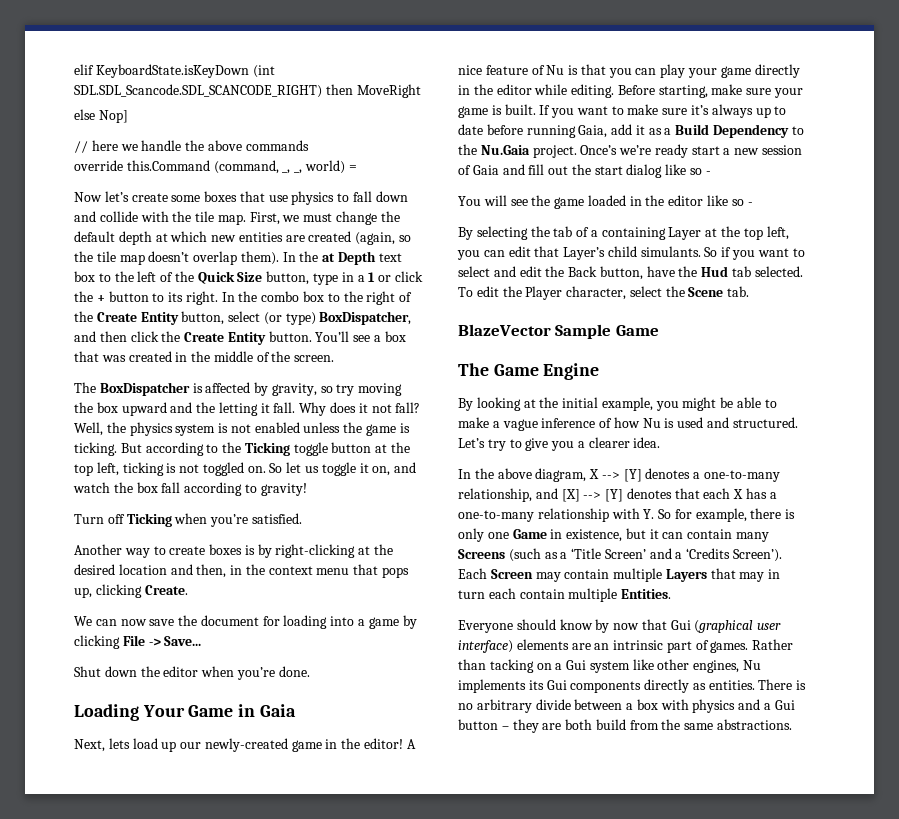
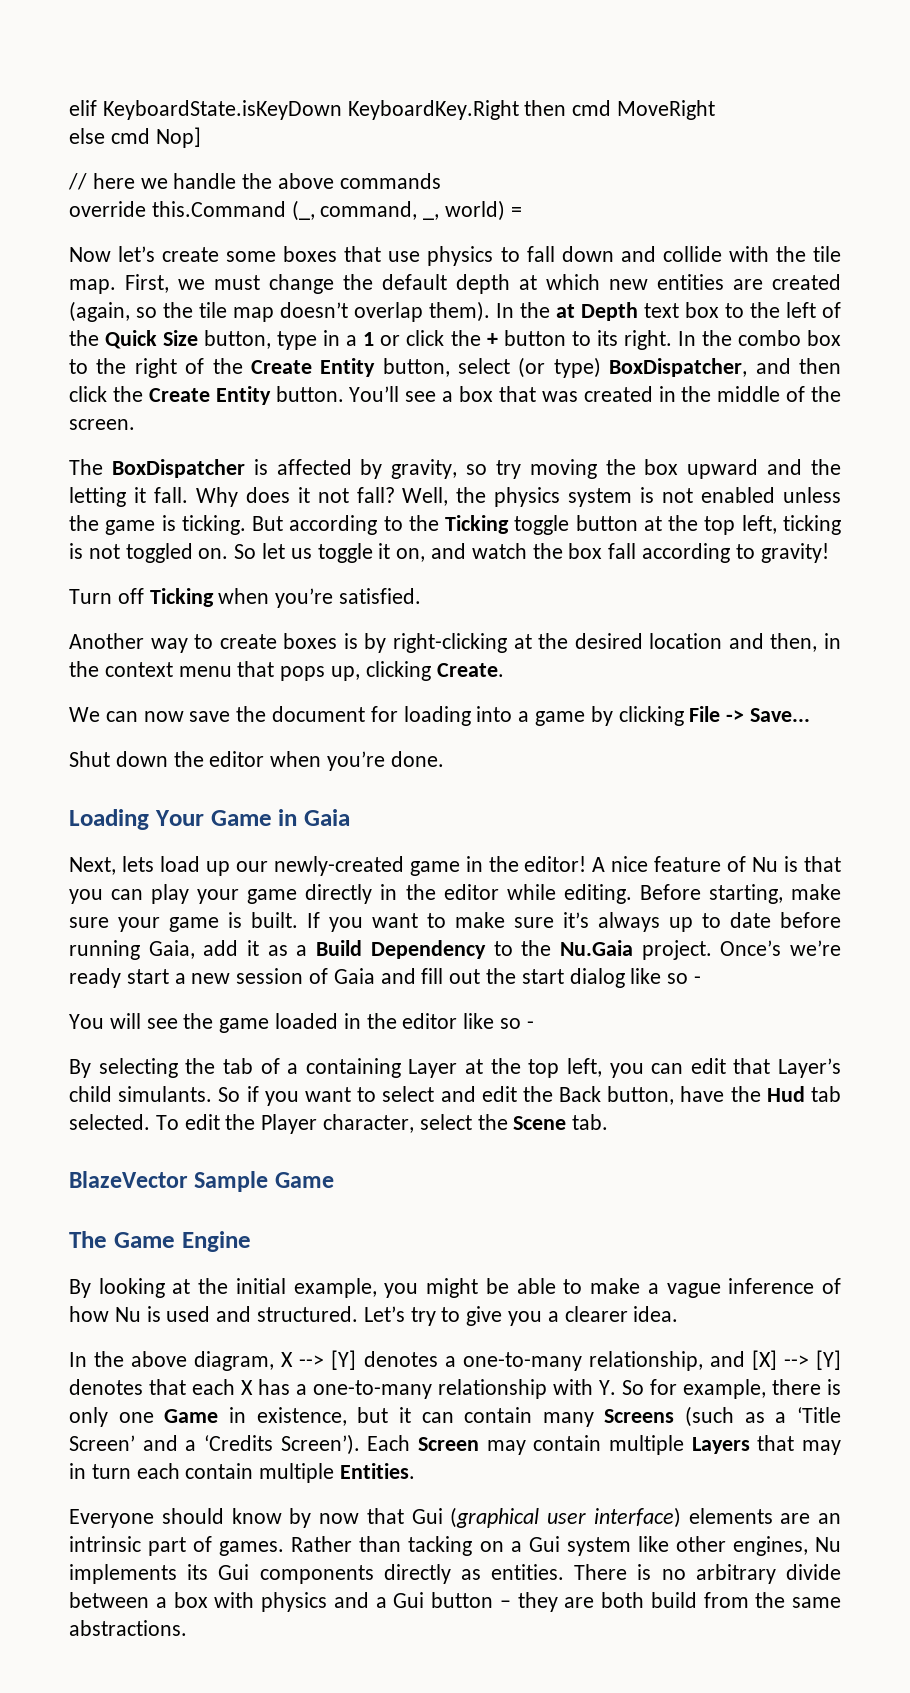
[252,65,275,78] [74,84,353,98] (int SDL.SDL_Scancode.SDL_SCANCODE_RIGHT) then -> [347,100,612,120] KeyboardKey.Right then cmd
(95, 114) none -> [110,128,150,144] cmd
[213,160,291,174] (command, _, -> [291,200,418,221] (_, command,

